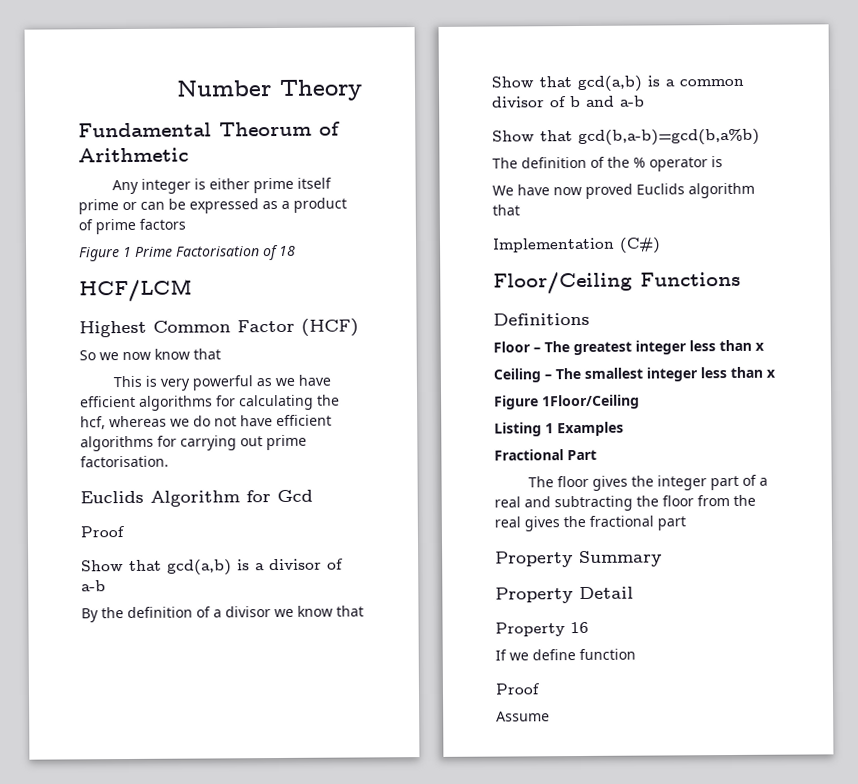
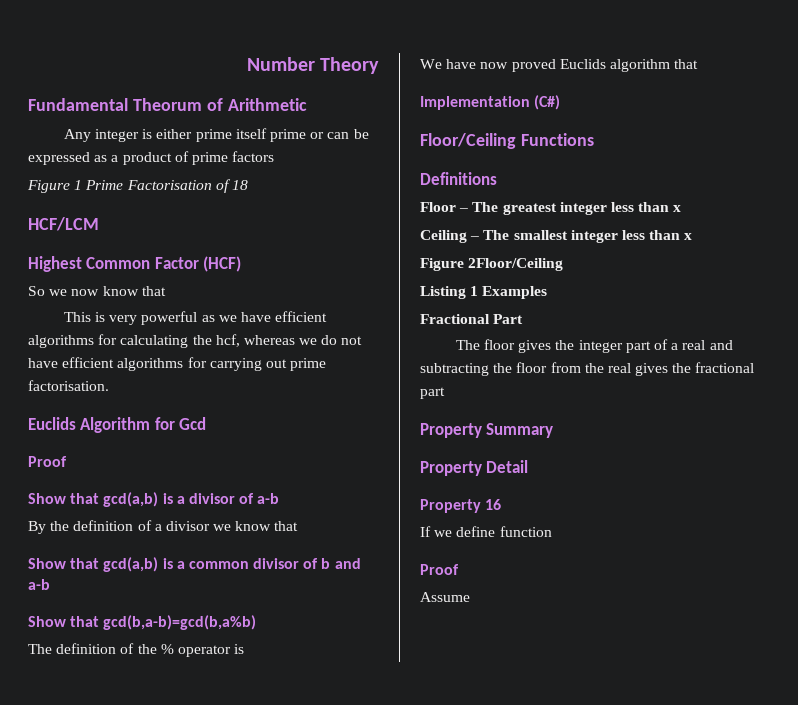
[542,394,640,410] 1Floor/Ceiling -> [468,258,564,271] 2Floor/Ceiling

